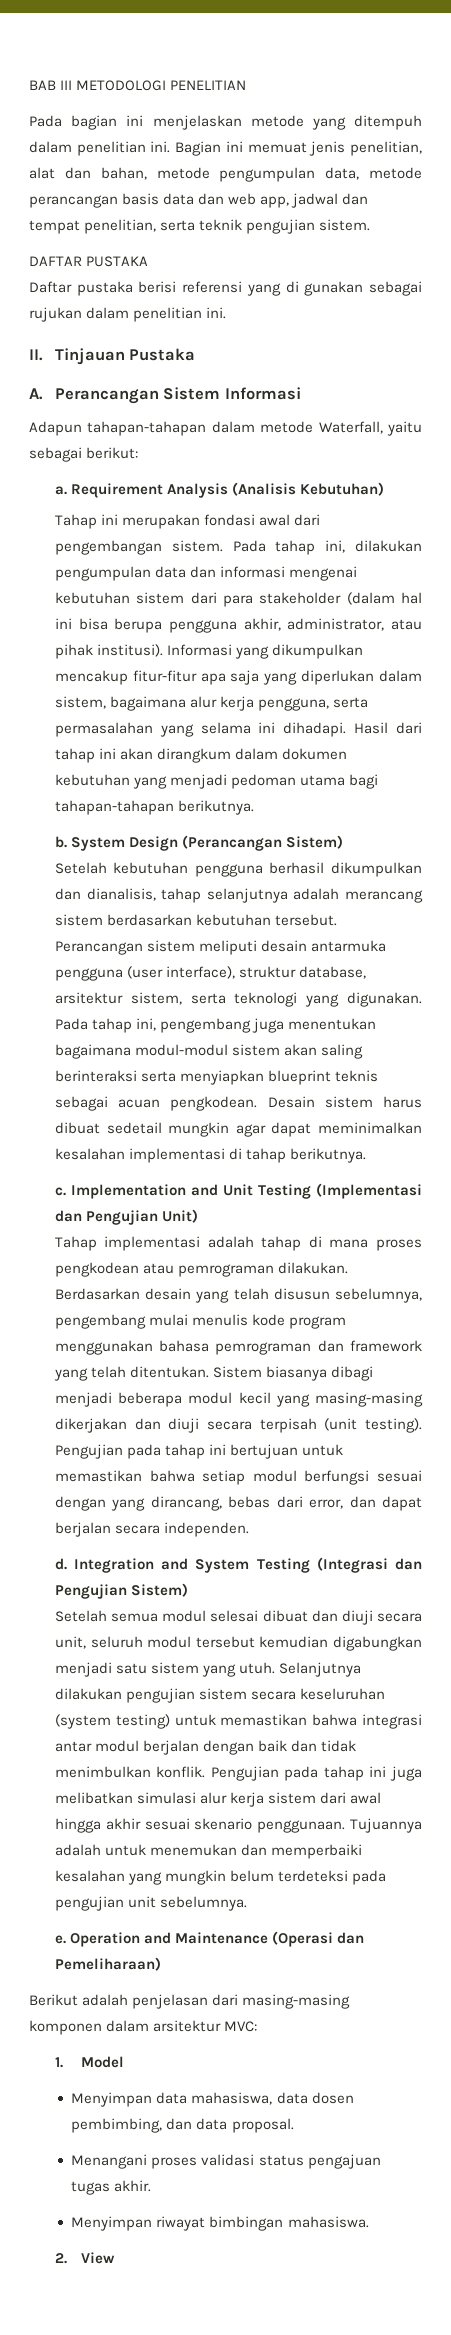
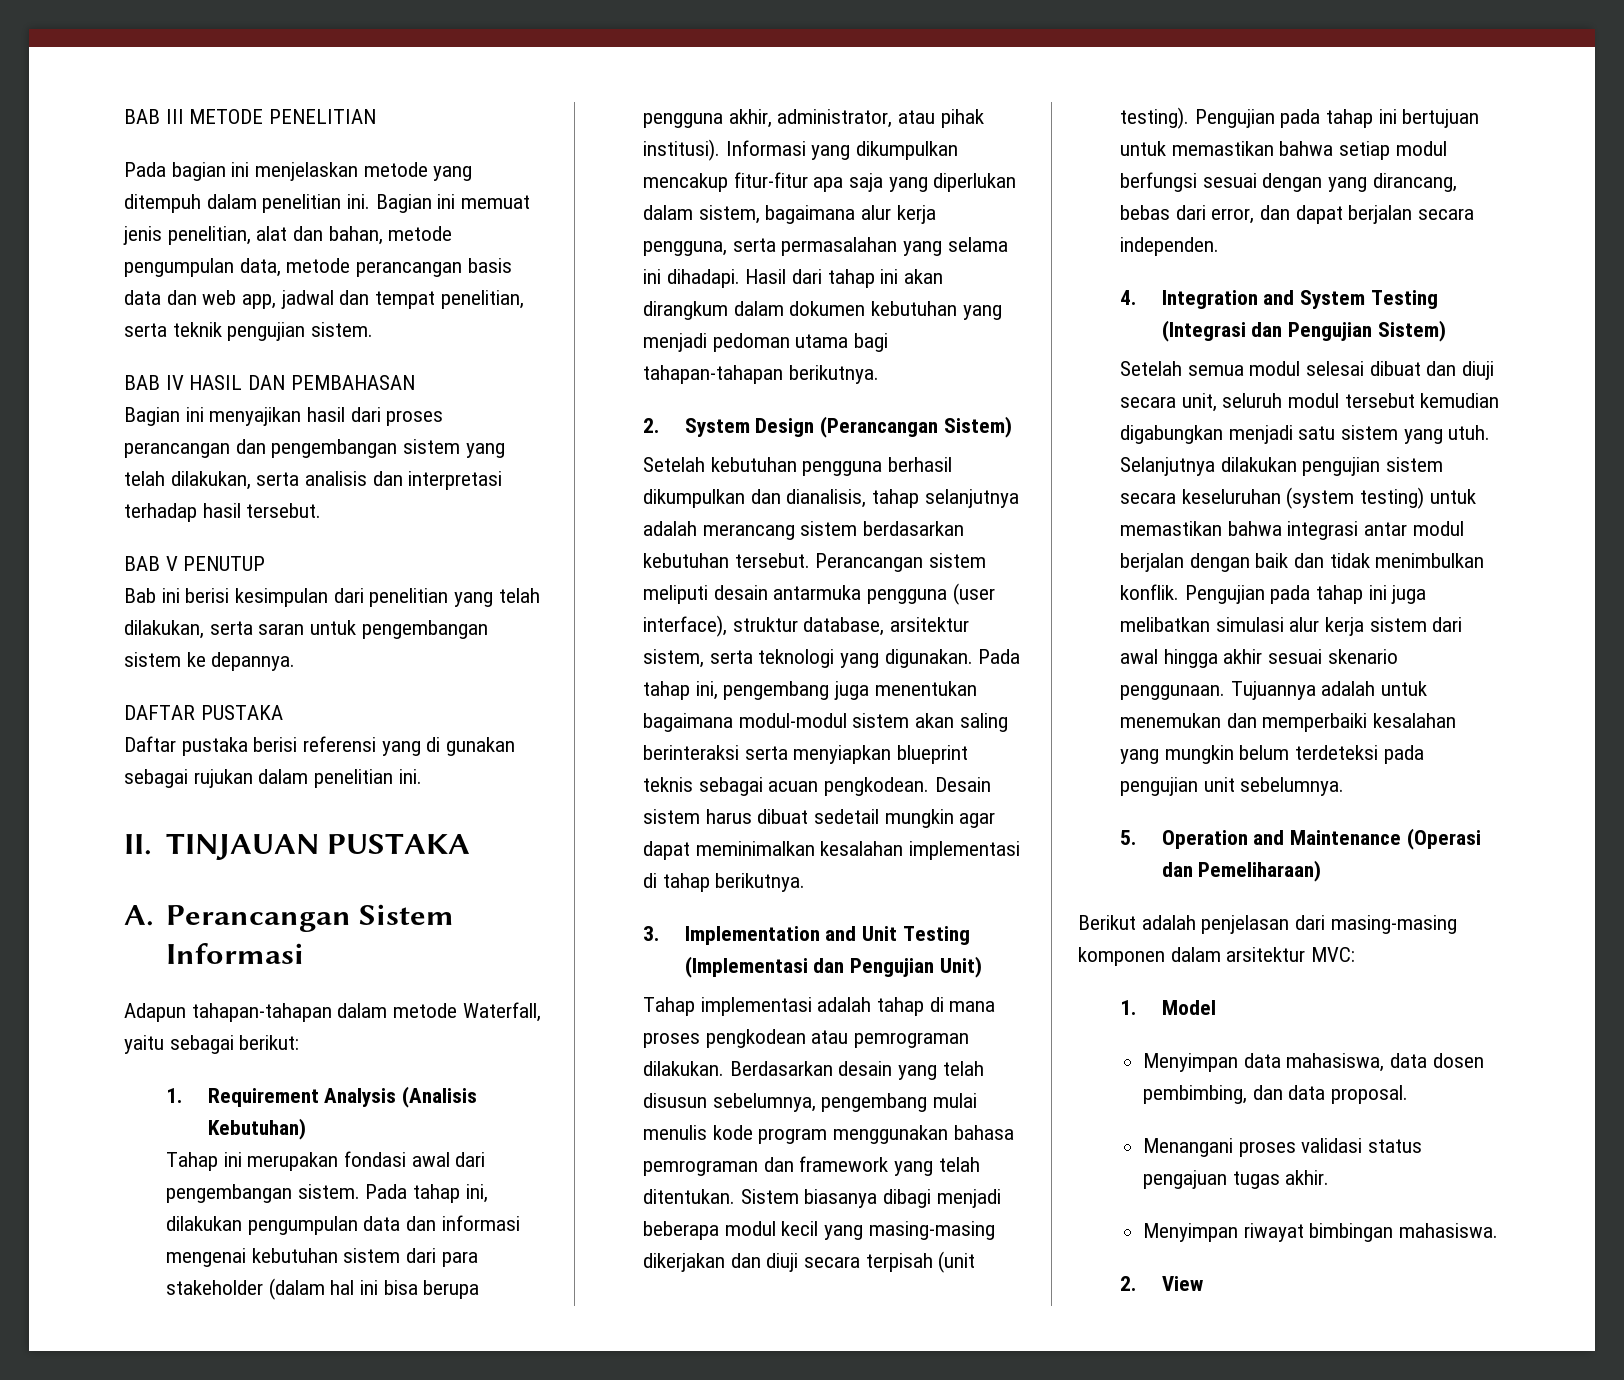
[76,80,167,91] METODOLOGI -> [189,109,264,124] METODE
(371, 225) none -> [124,375,415,390] [124,407,444,426] [124,439,505,458] [124,471,503,490] [124,503,322,522] [124,556,266,571] [124,588,540,607] [124,620,488,639] [124,652,296,671] // BAB IV HASIL DAN PEMBAHASAN // Bagian ini menyajikan hasil dari proses perancangan dan pengembangan sistem yang telah dilakukan, serta analisis dan interpretasi terhadap hasil tersebut. // BAB V PENUTUP // Bab ini berisi kesimpulan dari penelitian yang telah dilakukan, serta saran untuk pengembangan sistem ke depannya.
[54,348,196,365] Tinjauan Pustaka -> [165,833,471,860] TINJAUAN PUSTAKA
[54,486,67,495] a. -> [165,1088,182,1103] 1.
[54,836,67,848] b. -> [642,418,659,433] 2.
[54,1187,66,1196] c. -> [642,926,659,941] 3.
[54,1558,67,1570] d. -> [1119,290,1136,305] 4.
[54,1935,66,1944] e. -> [1119,830,1136,845] 5.

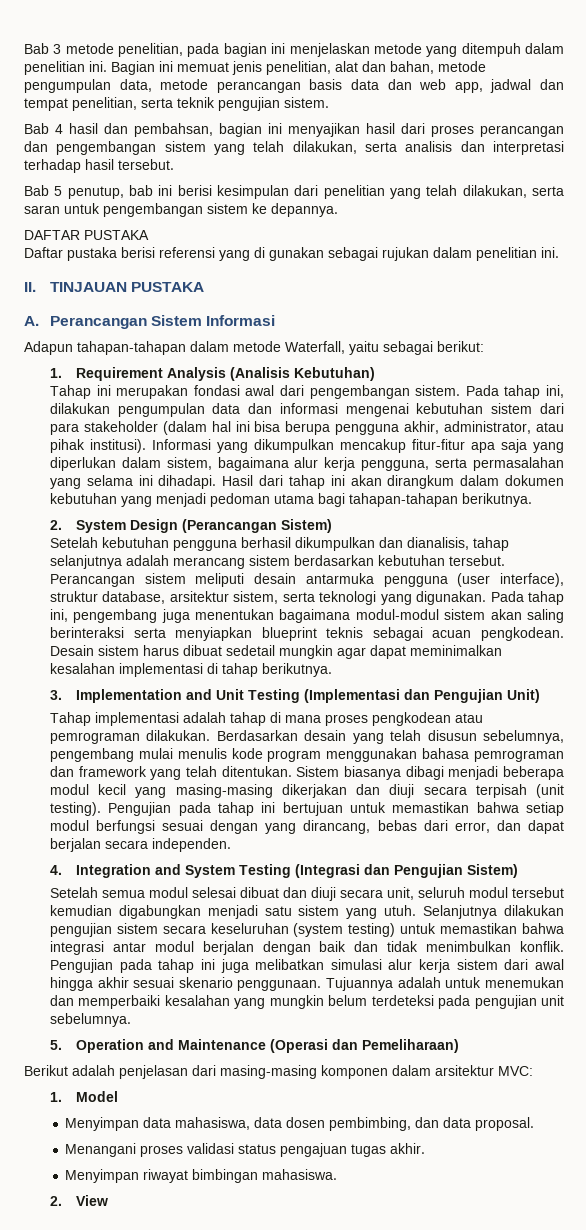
[124,109,377,124] [124,162,166,177] BAB III METODE PENELITIAN // Pada -> [24,43,220,57] Bab 3 metode penelitian, pada
[124,375,415,390] [124,407,180,426] BAB IV HASIL DAN PEMBAHASAN // Bagian -> [24,123,262,137] Bab 4 hasil dan pembahsan, bagian
[124,556,266,571] [124,588,156,603] BAB V PENUTUP // Bab -> [24,185,153,199] Bab 5 penutup, bab

